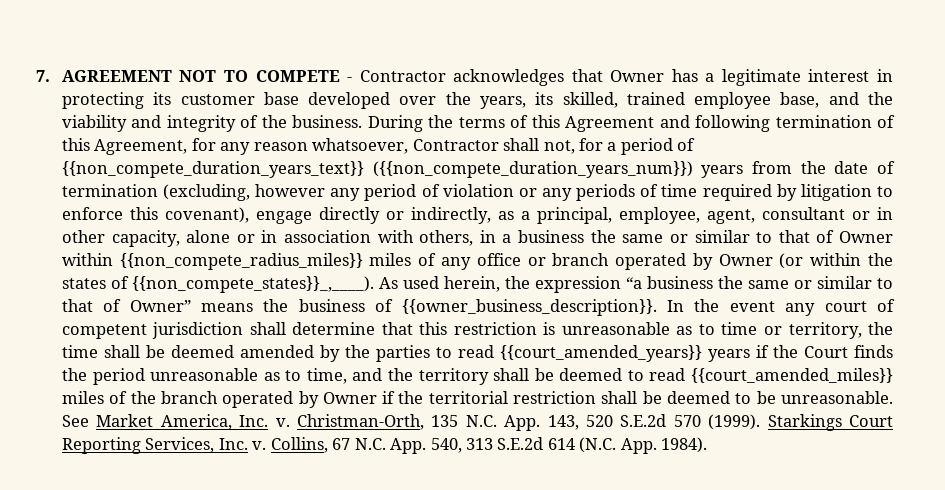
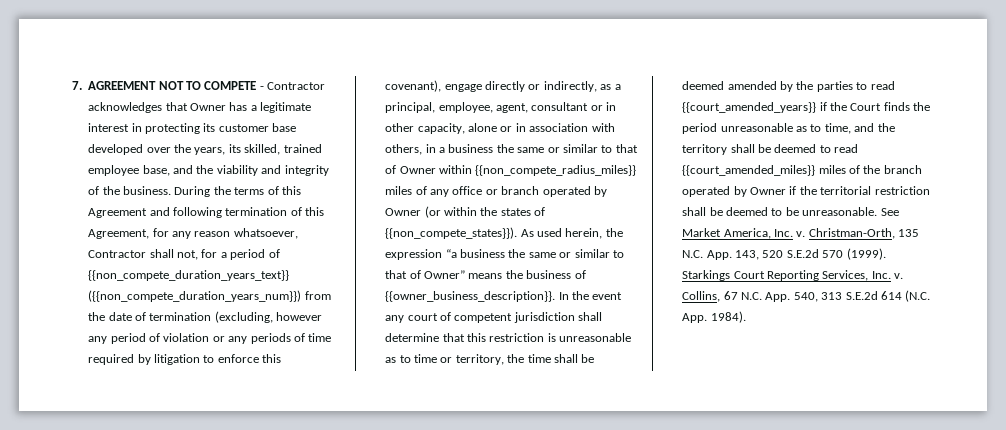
[701,165,744,178] years -> (302, 296) none
[131,276,374,293] {{non_compete_states}}_,____). -> [385,227,518,239] {{non_compete_states}}).
[707,349,750,362] years -> (817, 107) none

